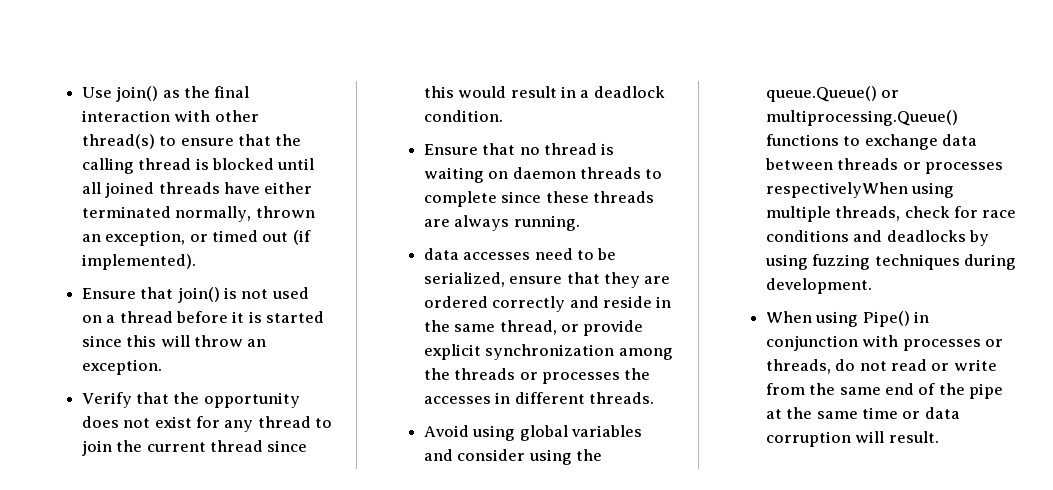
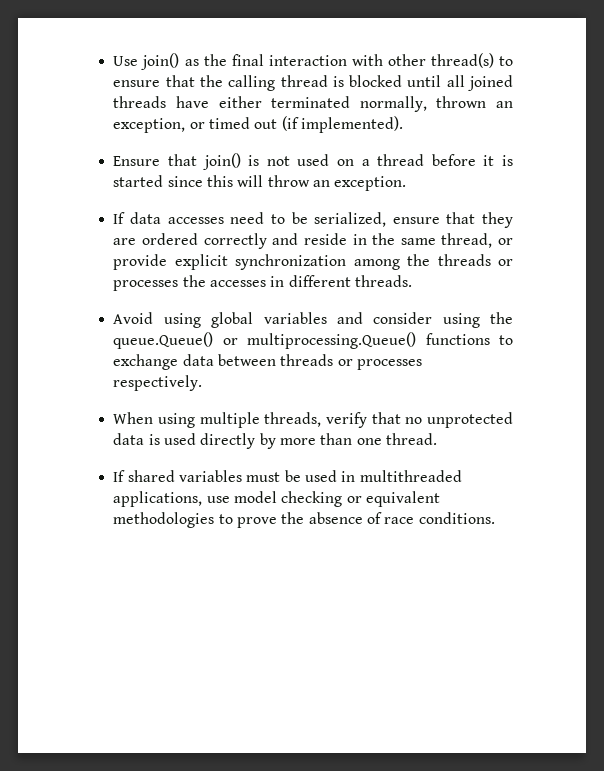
[81,392,300,408] [81,416,333,432] [81,440,308,456] [423,86,665,98] [423,110,503,122] [423,143,615,155] [423,167,663,183] [423,191,654,207] [423,215,580,231] Verify that the opportunity does not exist for any thread to join the current thread since this would result in a deadlock condition. // Ensure that no thread is waiting on daemon threads to complete since these threads are always running. // -> [113,212,126,224] If
[765,182,908,198] respectivelyWhen -> [113,375,203,391] [113,412,154,424] respectively. // When
[904,206,1017,218] [765,230,989,246] [764,254,1016,270] [765,278,872,294] [765,311,929,327] [765,335,1003,351] [765,359,997,374] [765,383,1004,399] [765,407,960,419] [765,431,939,447] check for race conditions and deadlocks by using fuzzing techniques during development. // When using Pipe() in conjunction with processes or threads, do not read or write from the same end of the pipe at the same time or data corruption will result. -> [326,412,513,428] [113,433,437,449] [113,470,462,482] [113,491,441,507] [113,512,495,528] verify that no unprotected data is used directly by more than one thread. // If shared variables must be used in multithreaded applications, use model checking or equivalent methodologies to prove the absence of race conditions.

